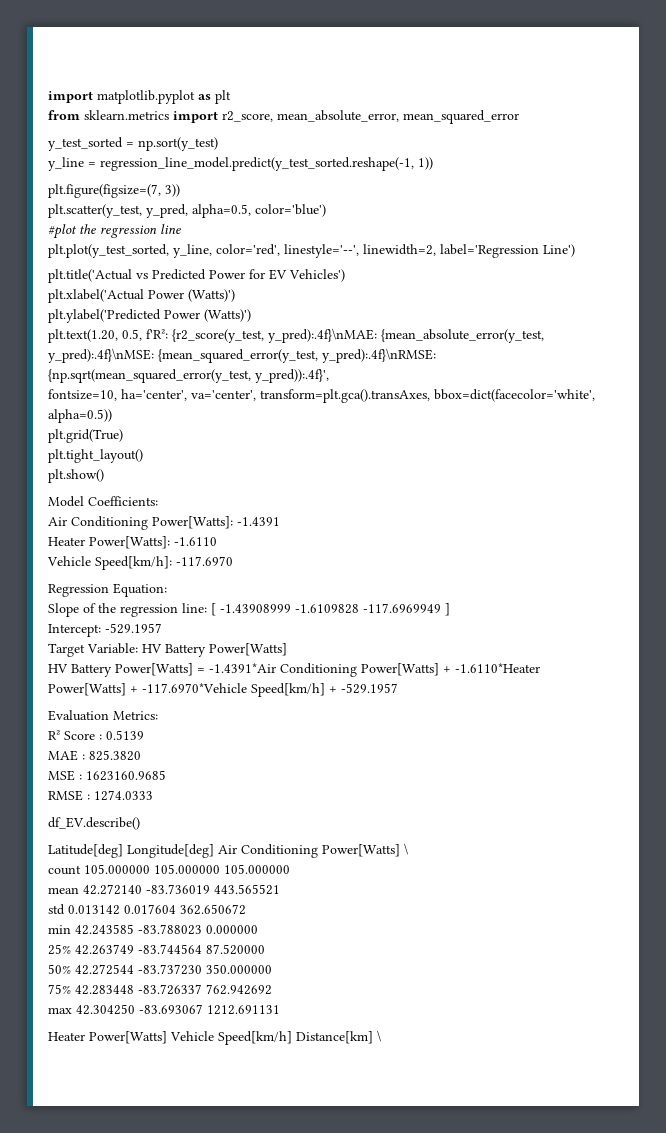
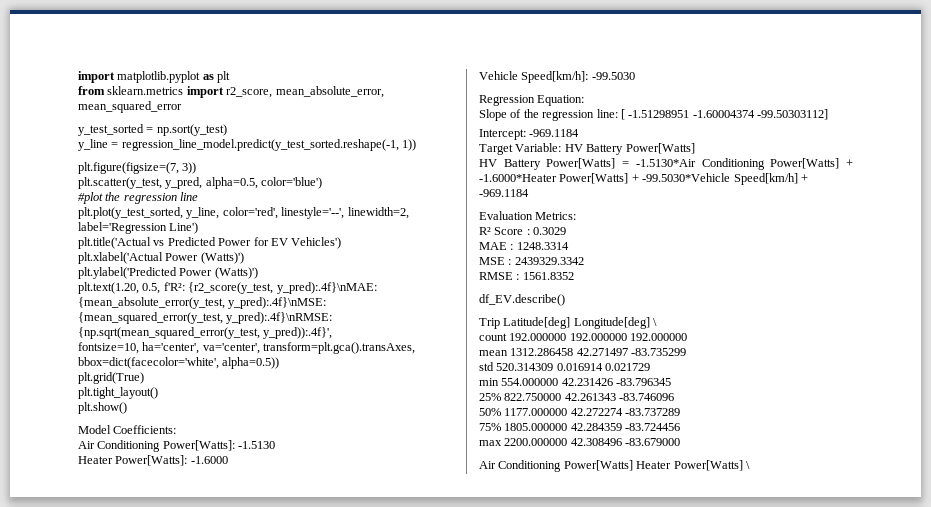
[237,517,280,526] -1.4391 -> [238,441,276,449] -1.5130
[174,537,217,546] -1.6110 -> [190,456,228,464] -1.6000
[176,556,233,566] -117.6970 -> [591,72,635,80] -99.5030
[220,603,450,616] -1.43908999 -1.6109828 -117.6969949 ] -> [628,109,828,120] -1.51298951 -1.60004374 -99.50303112]
[105,623,162,634] -529.1957 -> [529,129,580,137] -969.1184
[209,663,276,673] -1.4391*Air -> [635,159,696,167] -1.5130*Air
[455,663,540,673] [48,683,247,696] -1.6110*Heater Power[Watts] + -117.6970*Vehicle -> [479,173,731,184] -1.6000*Heater Power[Watts] + -99.5030*Vehicle
[341,683,398,694] -529.1957 -> [479,189,529,197] -969.1184
[106,730,144,740] 0.5139 -> [533,227,567,235] 0.3029
[89,750,141,761] 825.3820 -> [516,242,569,250] 1248.3314
[86,770,166,781] 1623160.9685 -> [514,257,584,265] 2439329.3342
[94,790,153,801] 1274.0333 -> [522,272,574,280] 1561.8352
(140, 823) none -> [479,318,500,329] Trip
[218,843,408,858] [48,864,290,875] [48,884,280,895] [48,904,246,915] [48,924,258,935] [48,944,265,955] [48,964,272,975] [48,984,272,995] [48,1004,280,1015] [48,1031,373,1045] Air Conditioning Power[Watts] \ // count 105.000000 105.000000 105.000000 // mean 42.272140 -83.736019 443.565521 // std 0.013142 0.017604 362.650672 // min 42.243585 -83.788023 0.000000 // 25% 42.263749 -83.744564 87.520000 // 50% 42.272544 -83.737230 350.000000 // 75% 42.283448 -83.726337 762.942692 // max 42.304250 -83.693067 1212.691131 // Heater Power[Watts] Vehicle Speed[km/h] Distance[km] -> [653,318,658,326] [479,333,688,341] [479,348,687,356] [479,362,651,371] [479,378,672,386] [479,393,675,401] [479,408,681,416] [479,423,681,431] [479,438,681,446] [479,460,743,472] \ // count 192.000000 192.000000 192.000000 // mean 1312.286458 42.271497 -83.735299 // std 520.314309 0.016914 0.021729 // min 554.000000 42.231426 -83.796345 // 25% 822.750000 42.261343 -83.746096 // 50% 1177.000000 42.272274 -83.737289 // 75% 1805.000000 42.284359 -83.724456 // max 2200.000000 42.308496 -83.679000 // Air Conditioning Power[Watts] Heater Power[Watts]

